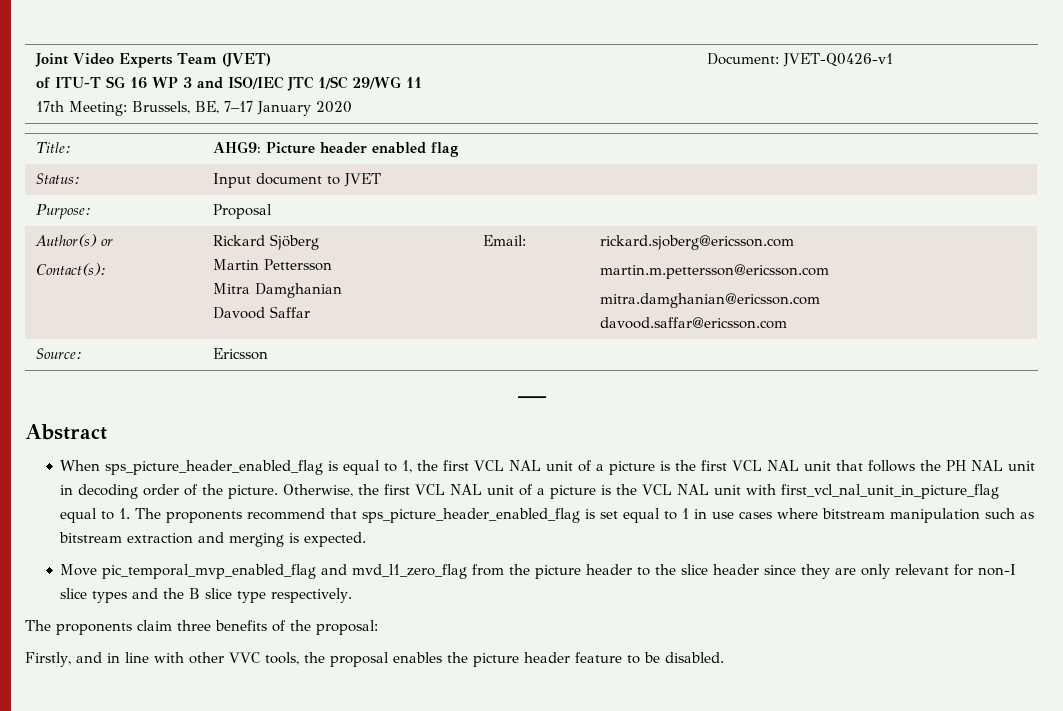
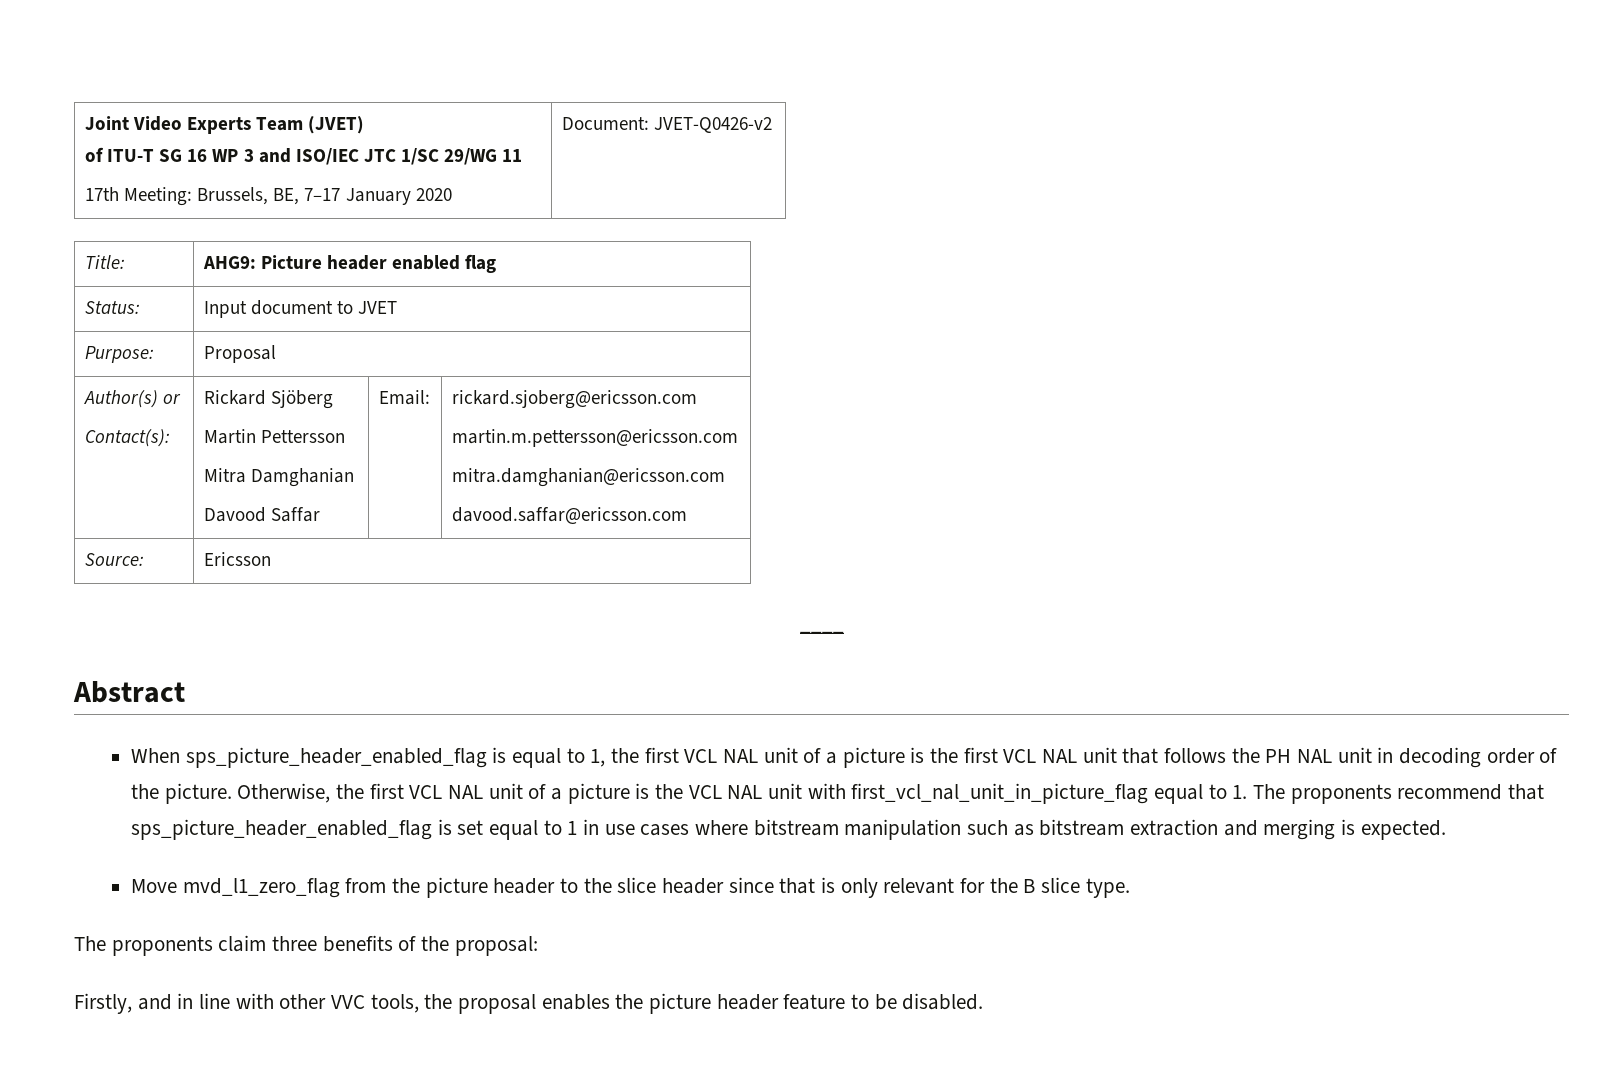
[782,53,893,67] JVET-Q0426-v1 -> [654,117,773,133] JVET-Q0426-v2
[102,564,348,579] pic_temporal_mvp_enabled_flag and -> (177, 886) none
[801,564,857,579] they are -> [779,877,835,894] that is
[978,564,1017,576] [60,588,159,603] non-I slice types and -> (985, 885) none
[237,588,353,603] type respectively. -> [1085,878,1130,898] type.

